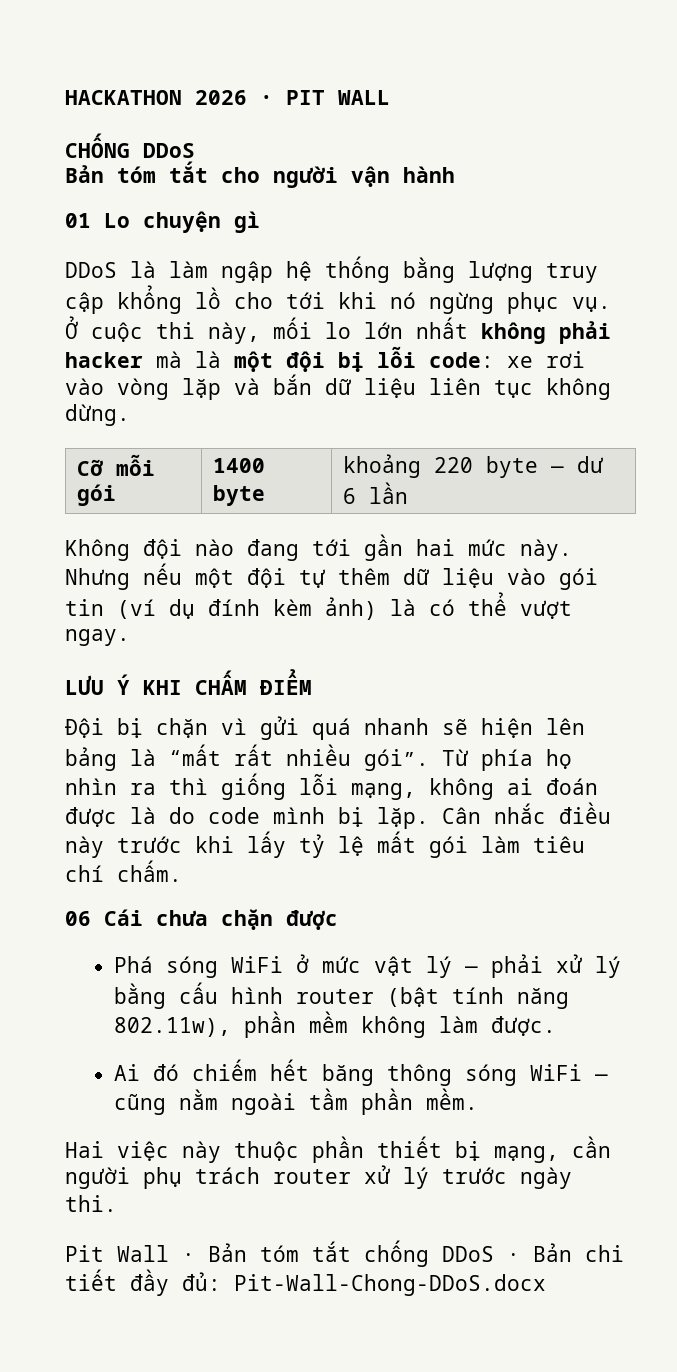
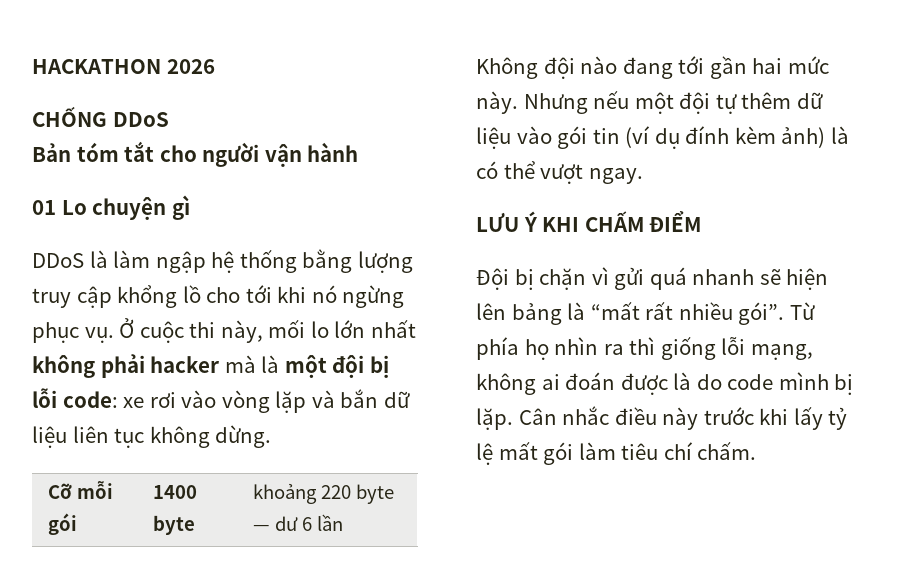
[260,90,390,105] · PIT WALL -> (215, 66) none
[65,909,338,930] [114,954,622,978] [114,982,570,1009] [114,1011,557,1038] [114,1059,609,1086] [114,1088,479,1115] [65,1136,611,1163] [65,1165,572,1189] [65,1195,117,1212] [65,1240,624,1267] [65,1269,546,1296] // 06 Cái chưa chặn được // Phá sóng WiFi ở mức vật lý — phải xử lý bằng cấu hình router (bật tính năng 802.11w), phần mềm không làm được. // Ai đó chiếm hết băng thông sóng WiFi — cũng nằm ngoài tầm phần mềm. // Hai việc này thuộc phần thiết bị mạng, cần người phụ trách router xử lý trước ngày thi. // Pit Wall · Bản tóm tắt chống DDoS · Bản chi tiết đầy đủ: Pit-Wall-Chong-DDoS.docx -> (757, 450) none

